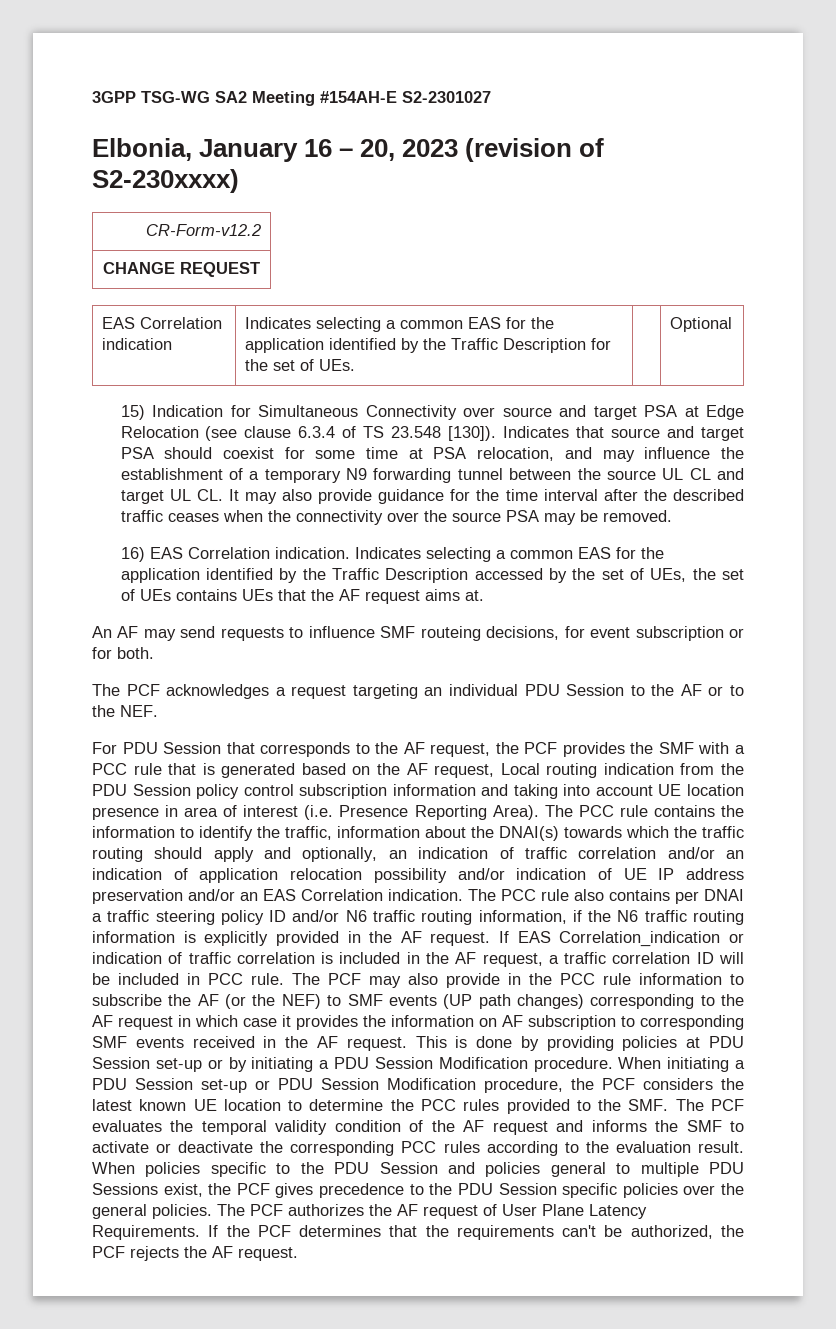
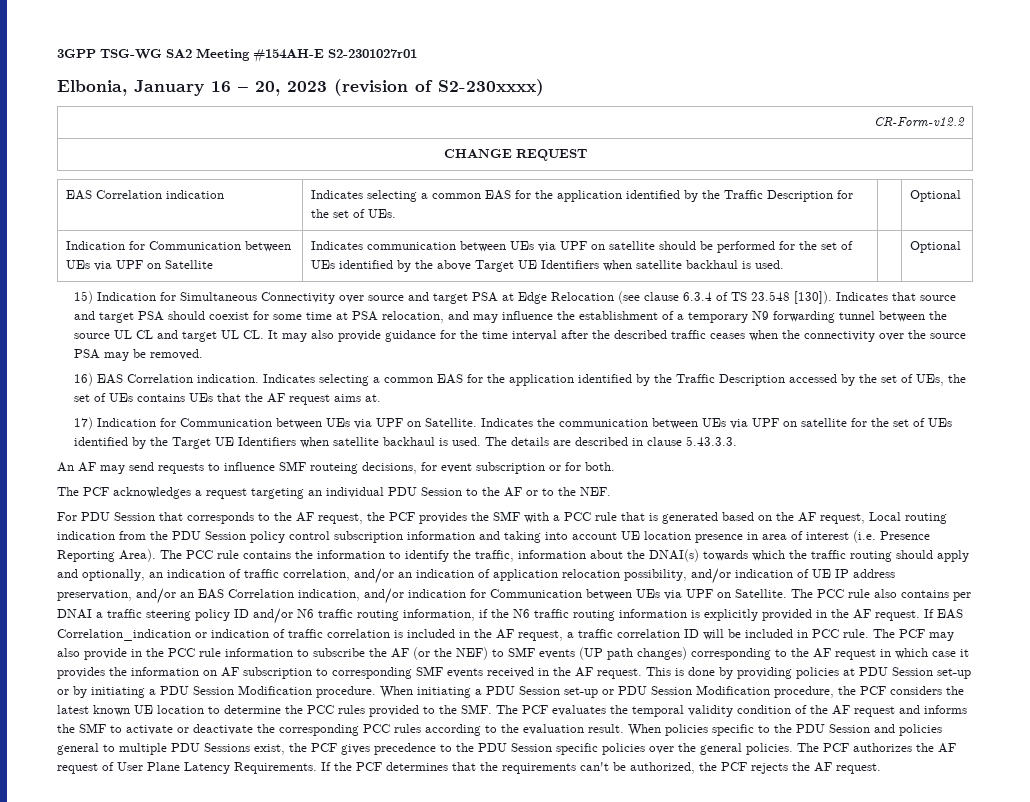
[402,91,491,103] S2-2301027 -> [328,49,417,58] S2-2301027r01
(732, 324) none -> [66,241,292,252] [66,260,214,271] [311,241,854,253] [311,260,785,272] [910,241,962,253] // Indication for Communication between UEs via UPF on Satellite | Indicates communication between UEs via UPF on satellite should be performed for the set of UEs identified by the above Target UE Identifiers when satellite backhaul is used. | | Optional
(484, 595) none -> [74,417,953,430] [74,436,738,449] // 17) Indication for Communication between UEs via UPF on Satellite. Indicates the communication between UEs via UPF on satellite for the set of UEs identified by the Target UE Identifiers when satellite backhaul is used. The details are described in clause 5.43.3.3.
[578,847,657,859] correlation -> [283,569,350,581] correlation,
[373,868,447,883] possibility -> [624,569,687,581] possibility,
[92,889,183,904] preservation -> [57,590,132,601] preservation,
[388,889,463,901] indication. -> [298,588,787,604] indication, and/or indication for Communication between UEs via UPF on Satellite.

